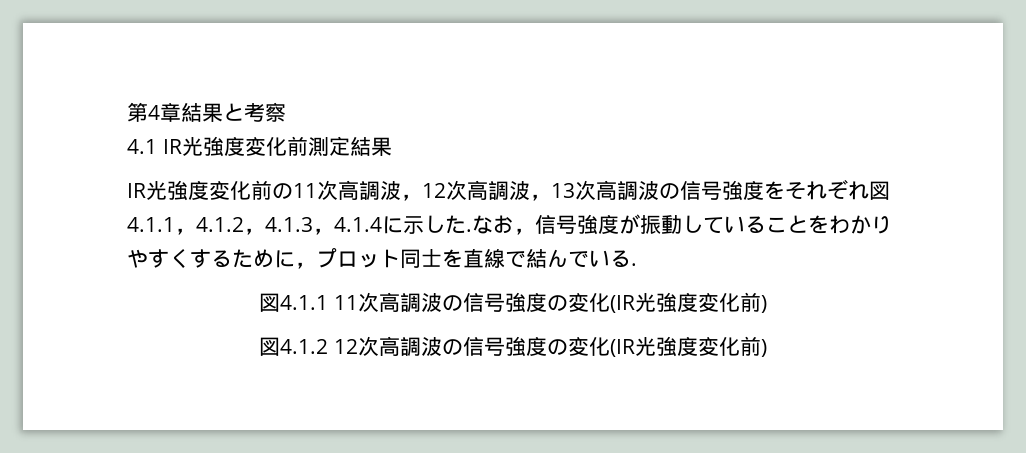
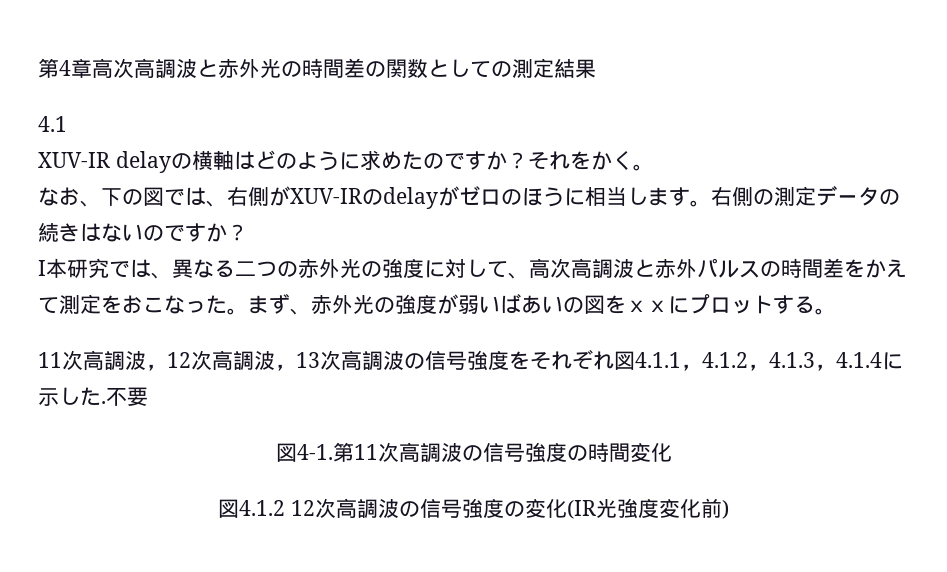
[181,102,286,122] [127,136,392,157] [127,180,293,201] 結果と考察 // 4.1 IR光強度変化前測定結果 // IR光強度変化前の -> [92,58,596,78] [38,116,67,132] [38,150,654,173] [38,185,900,209] [38,223,248,242] [38,258,907,279] [38,294,836,315] 高次高調波と赤外光の時間差の関数としての測定結果 // 4.1 // XUV-IR delayの横軸はどのように求めたのですか？それをかく。 // なお、下の図では、右側がXUV-IRのdelayがゼロのほうに相当します。右側の測定データの続きはないのですか？ // I本研究では、異なる二つの赤外光の強度に対して、高次高調波と赤外パルスの時間差をかえて測定をおこなった。まず、赤外光の強度が弱いばあいの図をｘｘにプロットする。 //
[472,214,892,235] [127,248,637,269] [259,293,329,312] なお，信号強度が振動していることをわかりやすくするために，プロット同士を直線で結んでいる. // 図4.1.1 -> [106,387,148,406] [275,442,354,462] 不要 // 図4-1.第
[567,292,767,313] 変化(IR光強度変化前) -> [587,442,672,462] 時間変化

